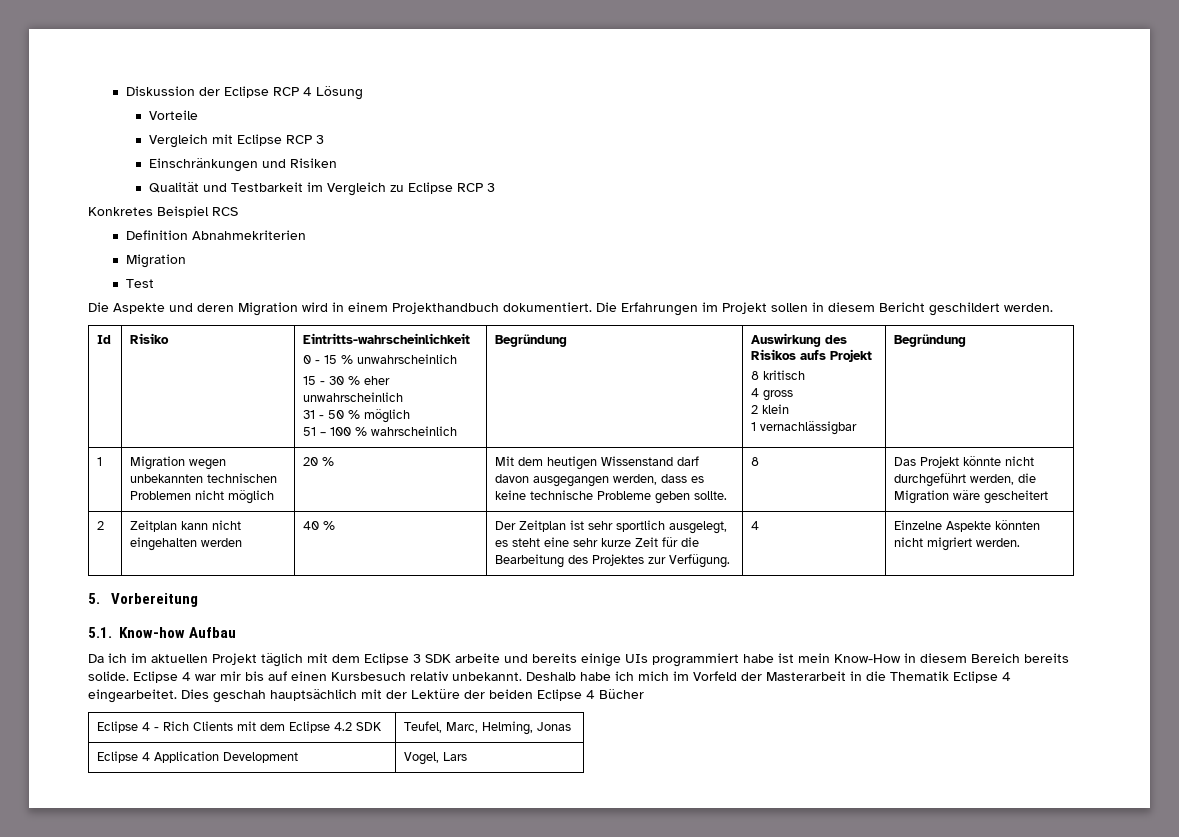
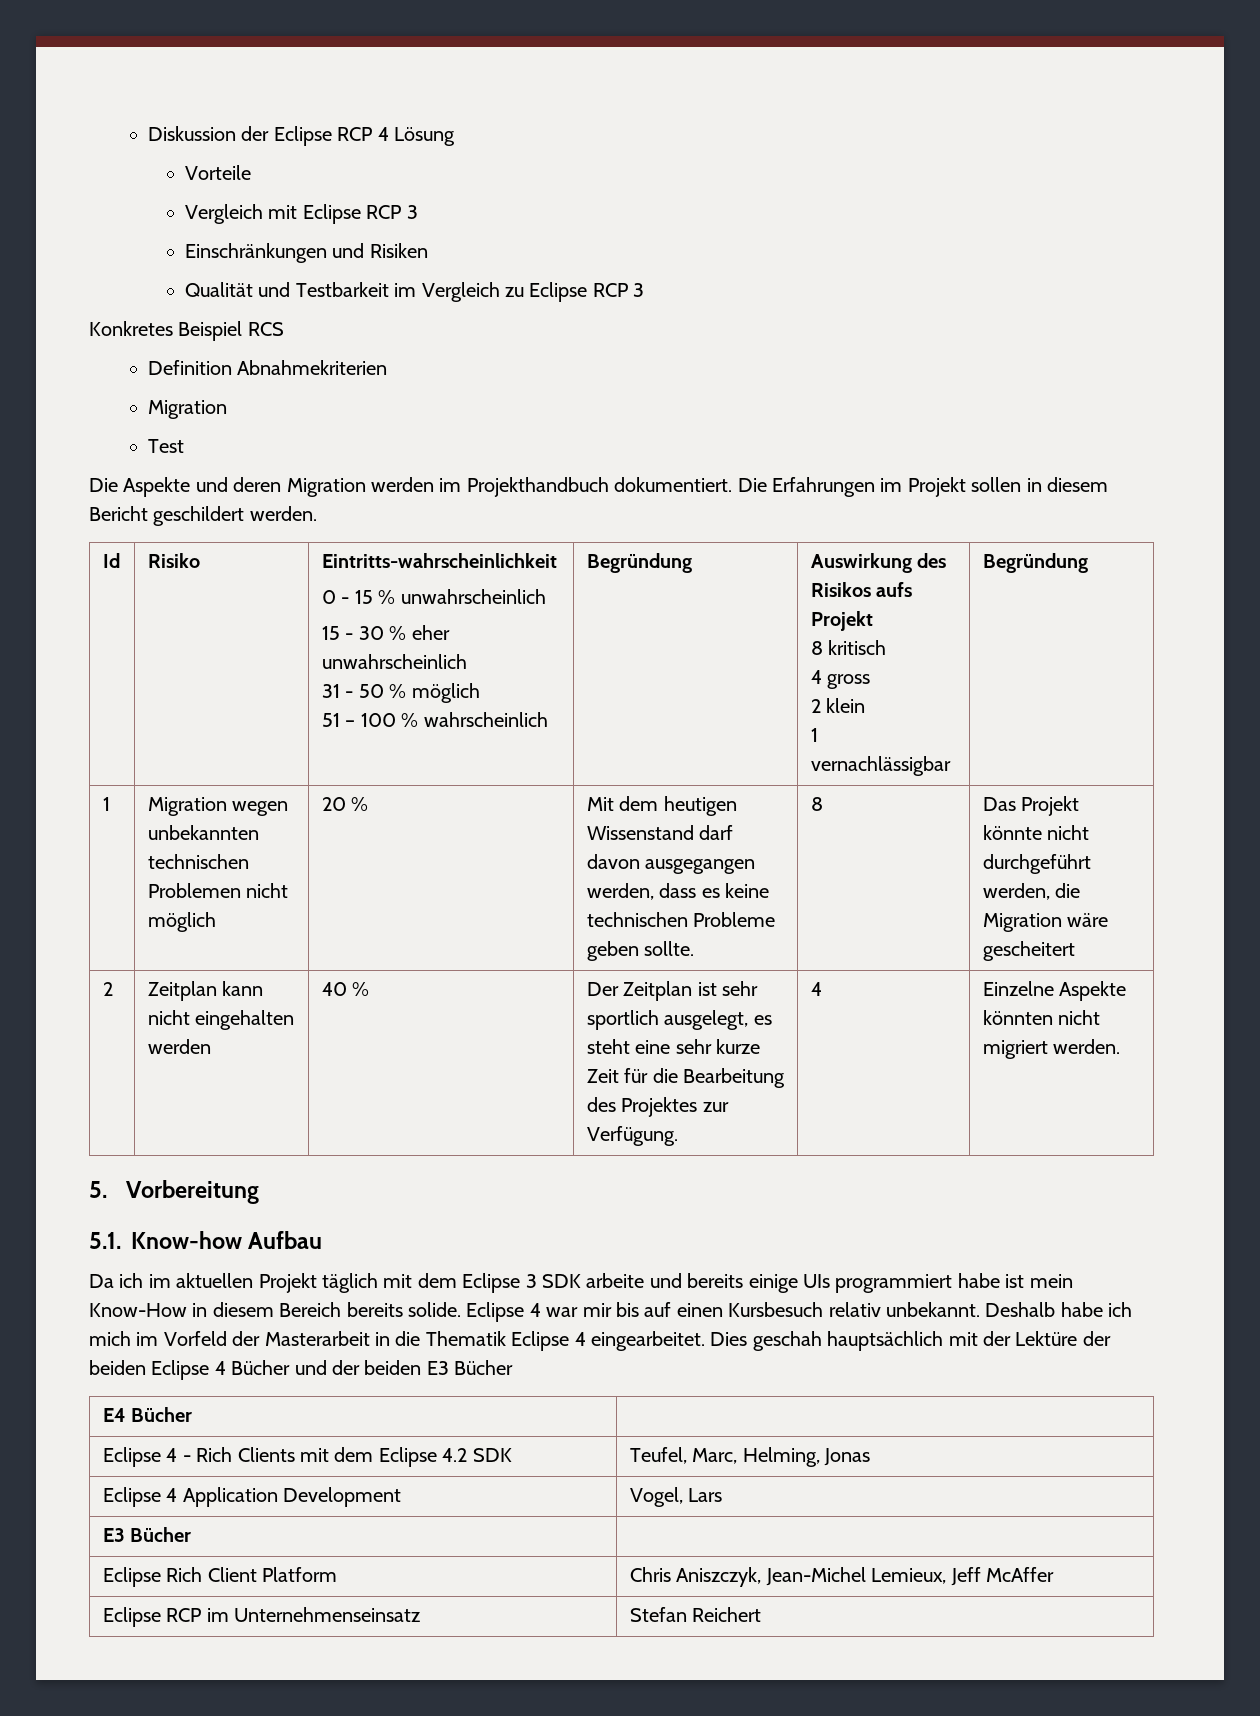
[302,302,388,312] wird in einem -> [371,477,462,492] werden im
[530,490,594,500] technische -> [586,912,688,927] technischen
(644, 694) none -> [294,1360,514,1375] [102,1407,193,1422] und der beiden E3 Bücher // E4 Bücher |
(468, 756) none -> [102,1527,192,1542] [102,1567,338,1587] [629,1567,1054,1587] [102,1607,421,1627] [629,1607,762,1622] // E3 Bücher | // Eclipse Rich Client Platform | Chris Aniszczyk, Jean-Michel Lemieux, Jeff McAffer // Eclipse RCP im Unternehmenseinsatz | Stefan Reichert

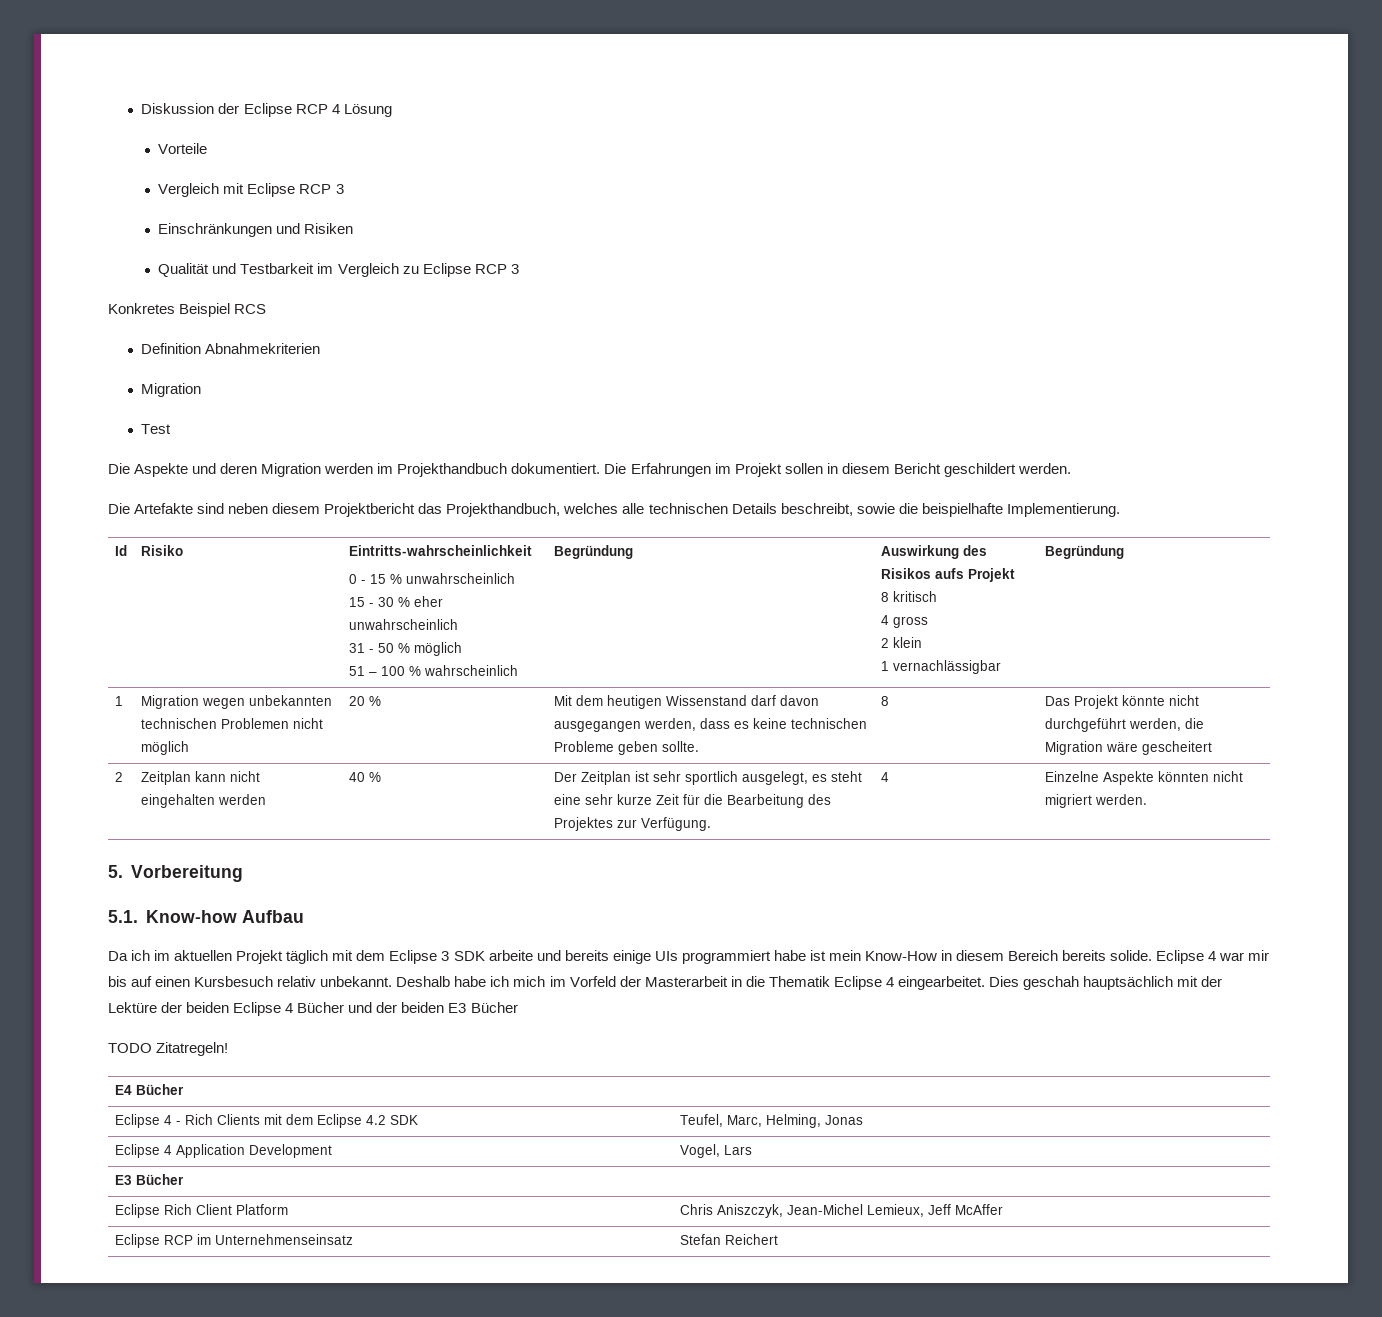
(317, 513) none -> [108,503,1120,517] // Die Artefakte sind neben diesem Projektbericht das Projekthandbuch, welches alle technischen Details beschreibt, sowie die beispielhafte Implementierung.
(514, 1367) none -> [108,1042,229,1056] // TODO Zitatregeln!

